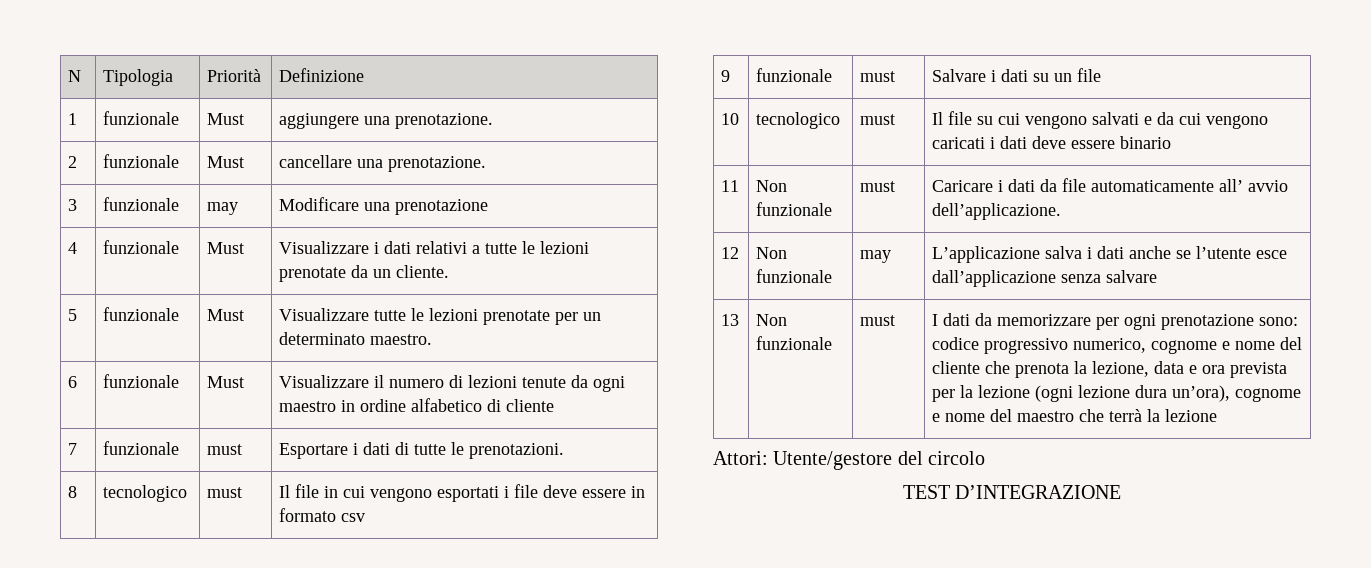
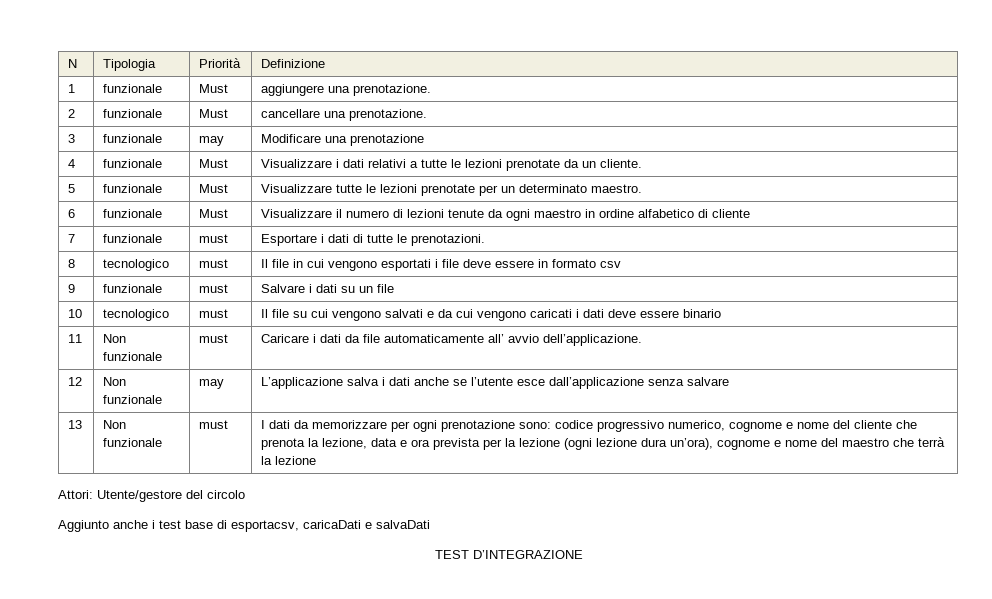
(986, 458) none -> [58,520,430,532] // Aggiunto anche i test base di esportacsv, caricaDati e salvaDati

